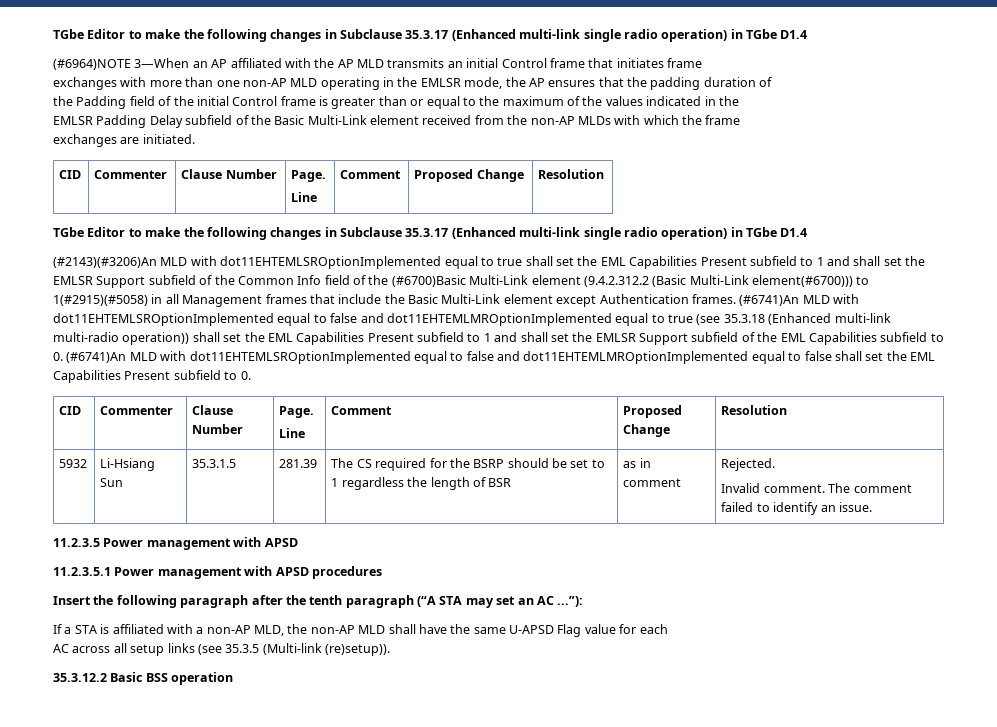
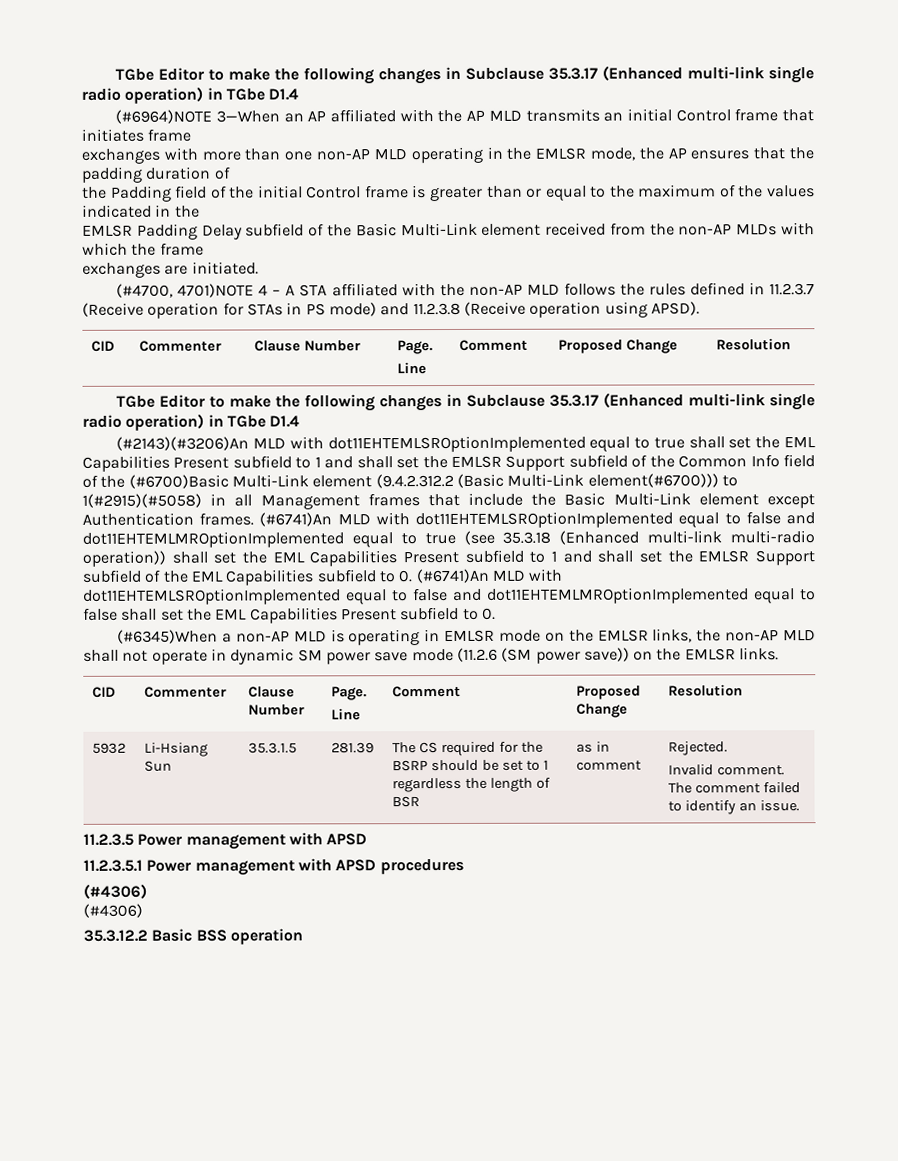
(195, 139) none -> [116,282,815,298] [82,301,700,319] // (#4700, 4701)NOTE 4 – A STA affiliated with the non-AP MLD follows the rules defined in 11.2.3.7 (Receive operation for STAs in PS mode) and 11.2.3.8 (Receive operation using APSD).
(251, 375) none -> [117,628,817,646] [83,647,780,665] // (#6345)When a non-AP MLD is operating in EMLSR mode on the EMLSR links, the non-AP MLD shall not operate in dynamic SM power save mode (11.2.6 (SM power save)) on the EMLSR links.
[53,595,584,608] [53,624,668,637] [53,643,390,656] Insert the following paragraph after the tenth paragraph (“A STA may set an AC ...”): // If a STA is affiliated with a non-AP MLD, the non-AP MLD shall have the same U-APSD Flag value for each // AC across all setup links (see 35.3.5 (Multi-link (re)setup)). -> [83,883,147,899] [83,903,143,918] (#4306) // (#4306)

